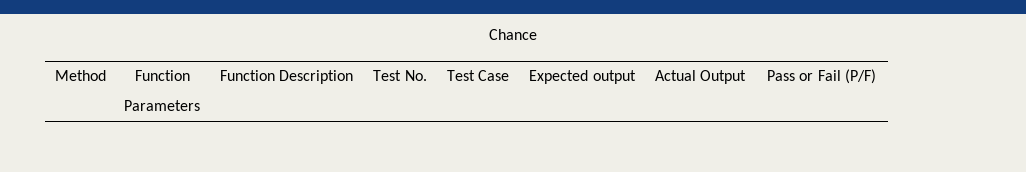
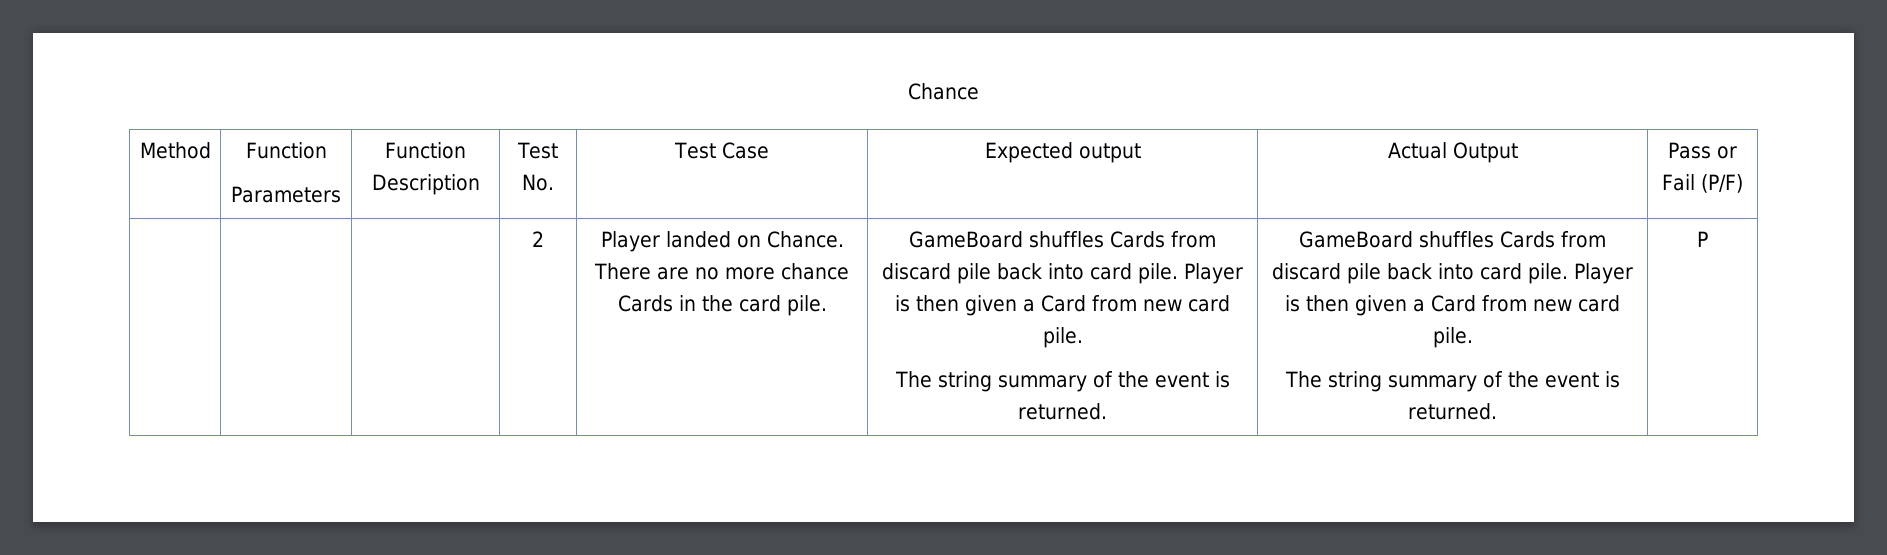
(876, 76) none -> [532,231,544,247] [600,231,844,252] [594,263,849,280] [617,295,827,316] [908,231,1216,248] [881,263,1243,284] [894,295,1230,316] [1042,327,1083,348] [894,371,1230,392] [1017,403,1107,420] [1299,231,1606,248] [1272,263,1633,284] [1285,295,1620,316] [1432,327,1473,348] [1284,371,1620,392] [1408,403,1497,420] [1697,231,1708,247] // | | | 2 | Player landed on Chance. There are no more chance Cards in the card pile. | GameBoard shuffles Cards from discard pile back into card pile. Player is then given a Card from new card pile. // The string summary of the event is returned. | GameBoard shuffles Cards from discard pile back into card pile. Player is then given a Card from new card pile. // The string summary of the event is returned. | P

